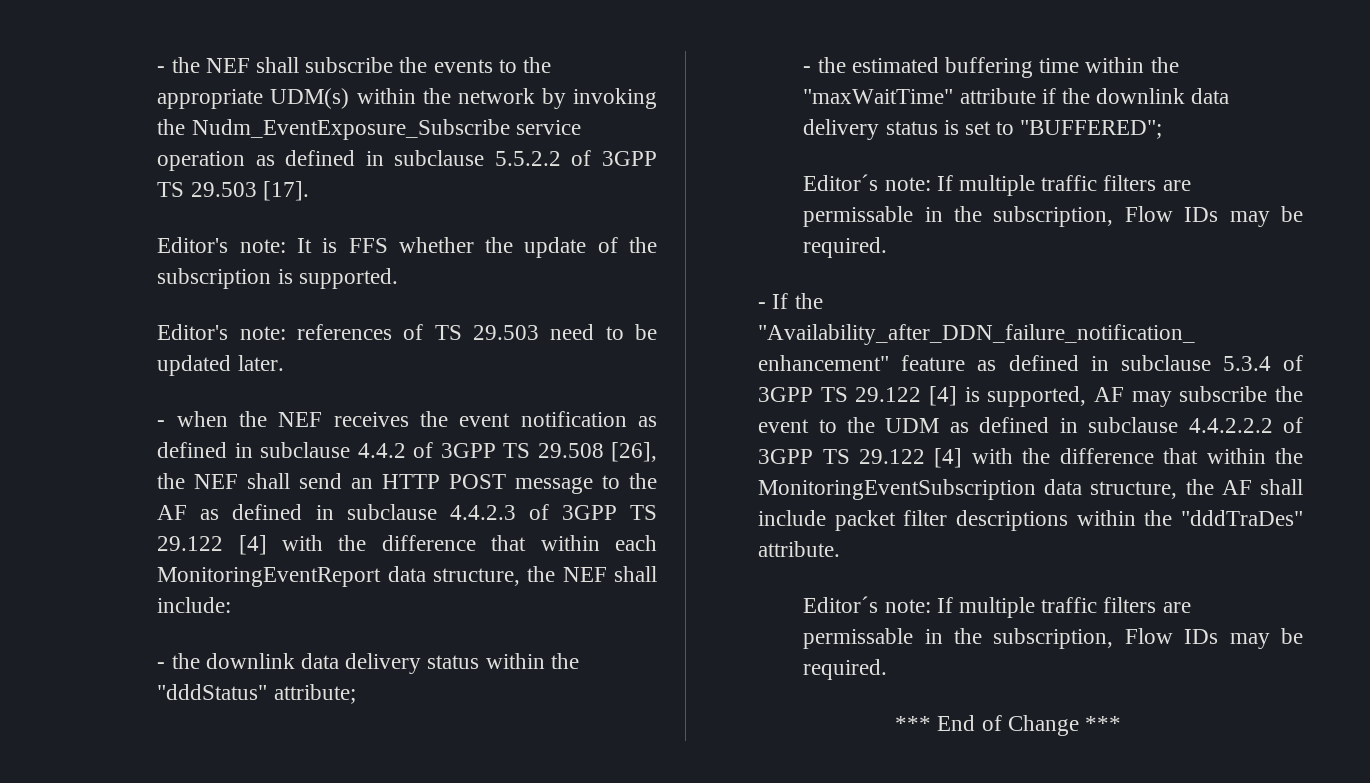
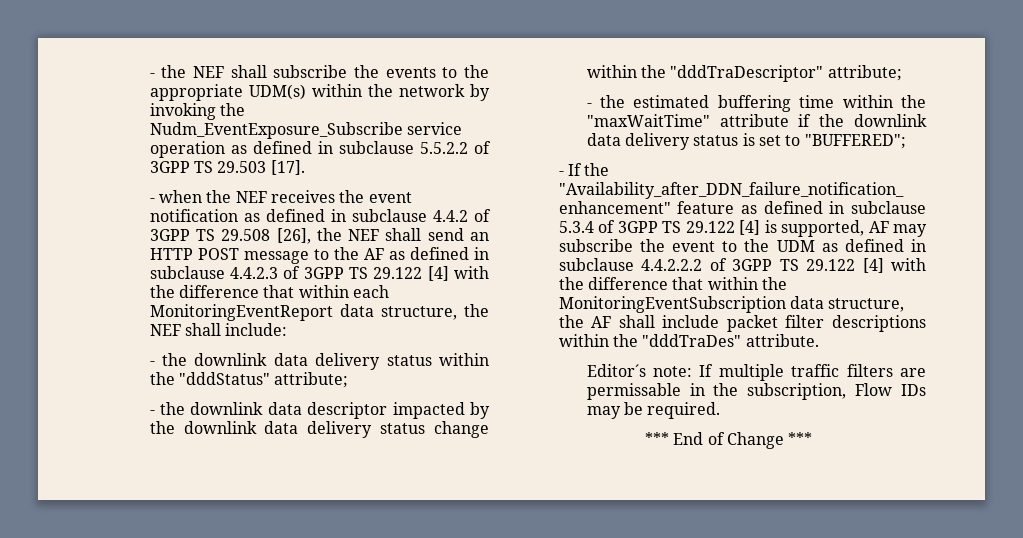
[157,237,657,258] [157,268,398,289] [157,324,657,340] [157,355,284,376] // Editor's note: It is FFS whether the update of the subscription is supported. // Editor's note: references of TS 29.503 need to be updated later. -> (305, 167) none
(356, 694) none -> [149,402,491,419] [149,421,489,438] [586,65,902,82] // - the downlink data descriptor impacted by the downlink data delivery status change within the "dddTraDescriptor" attribute;
[803,174,1191,196] [803,206,1303,227] [803,237,888,258] // Editor´s note: If multiple traffic filters are permissable in the subscription, Flow IDs may be required. -> (906, 141) none

